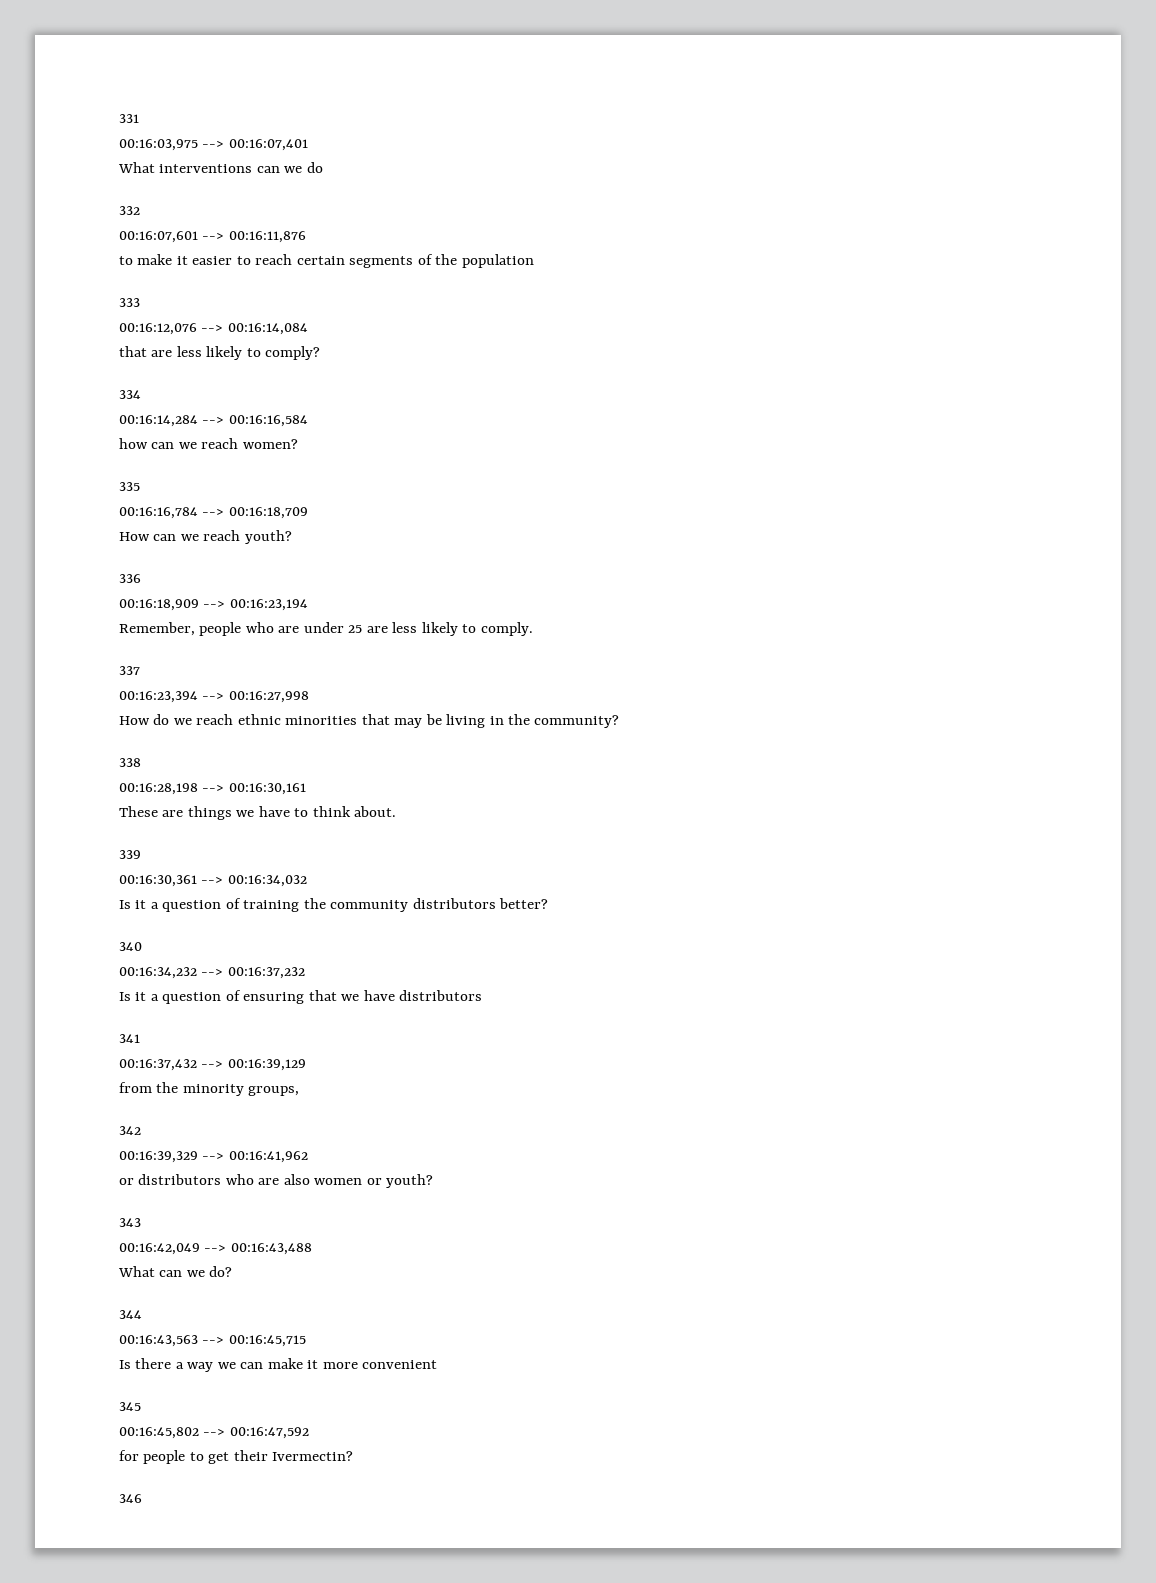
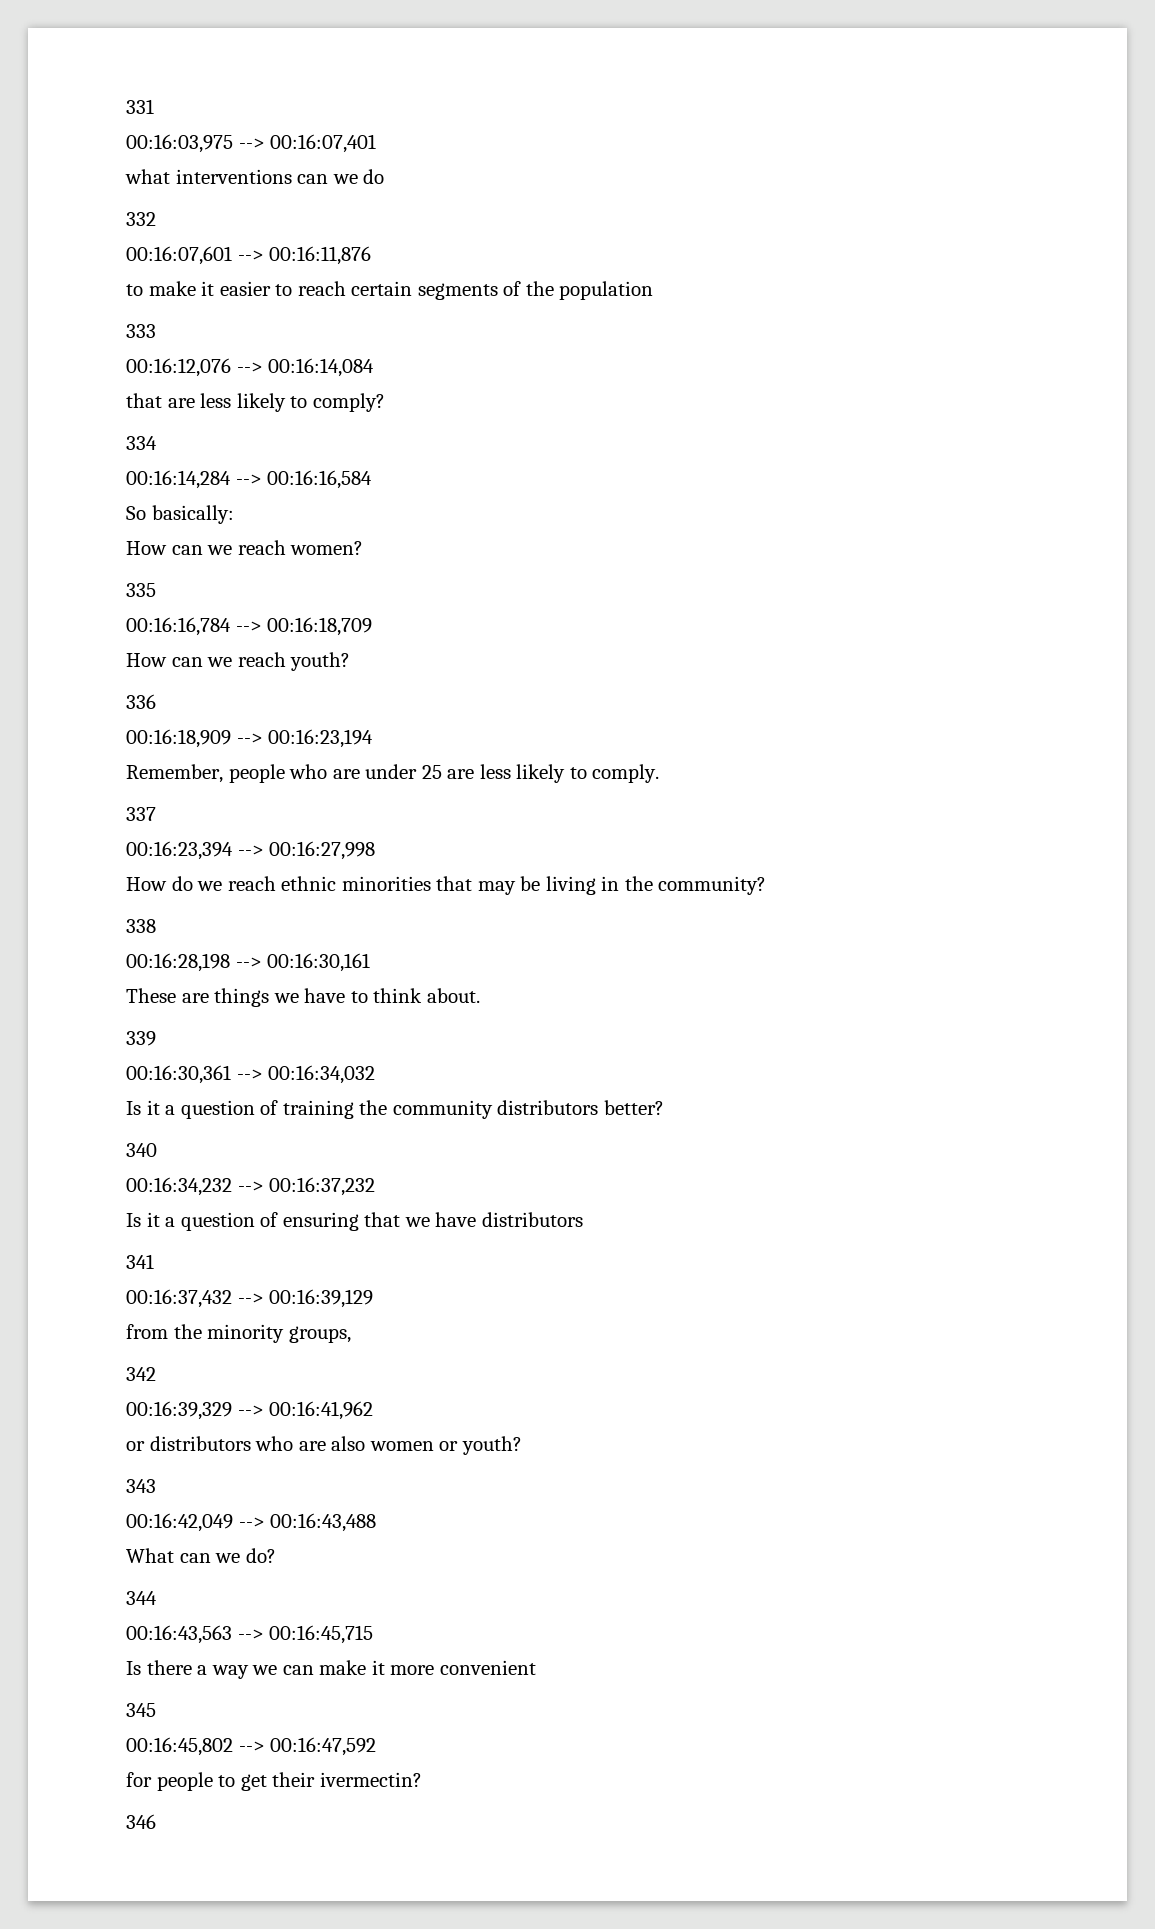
[118,162,155,173] What -> [125,169,170,184] what
[119,438,148,449] how -> [126,505,234,524] [126,541,167,555] So basically: // How
[272,1451,354,1461] Ivermectin? -> [319,1772,422,1787] ivermectin?

